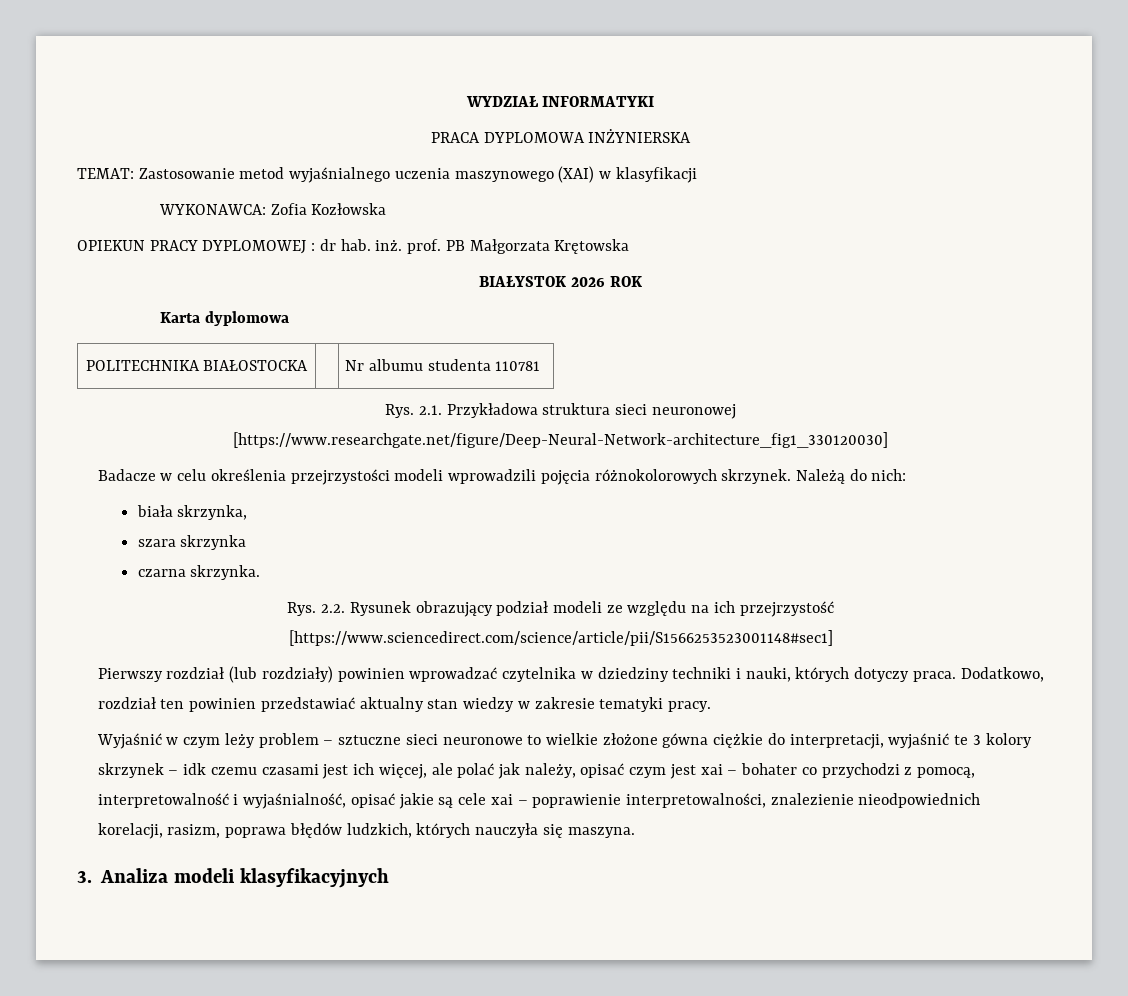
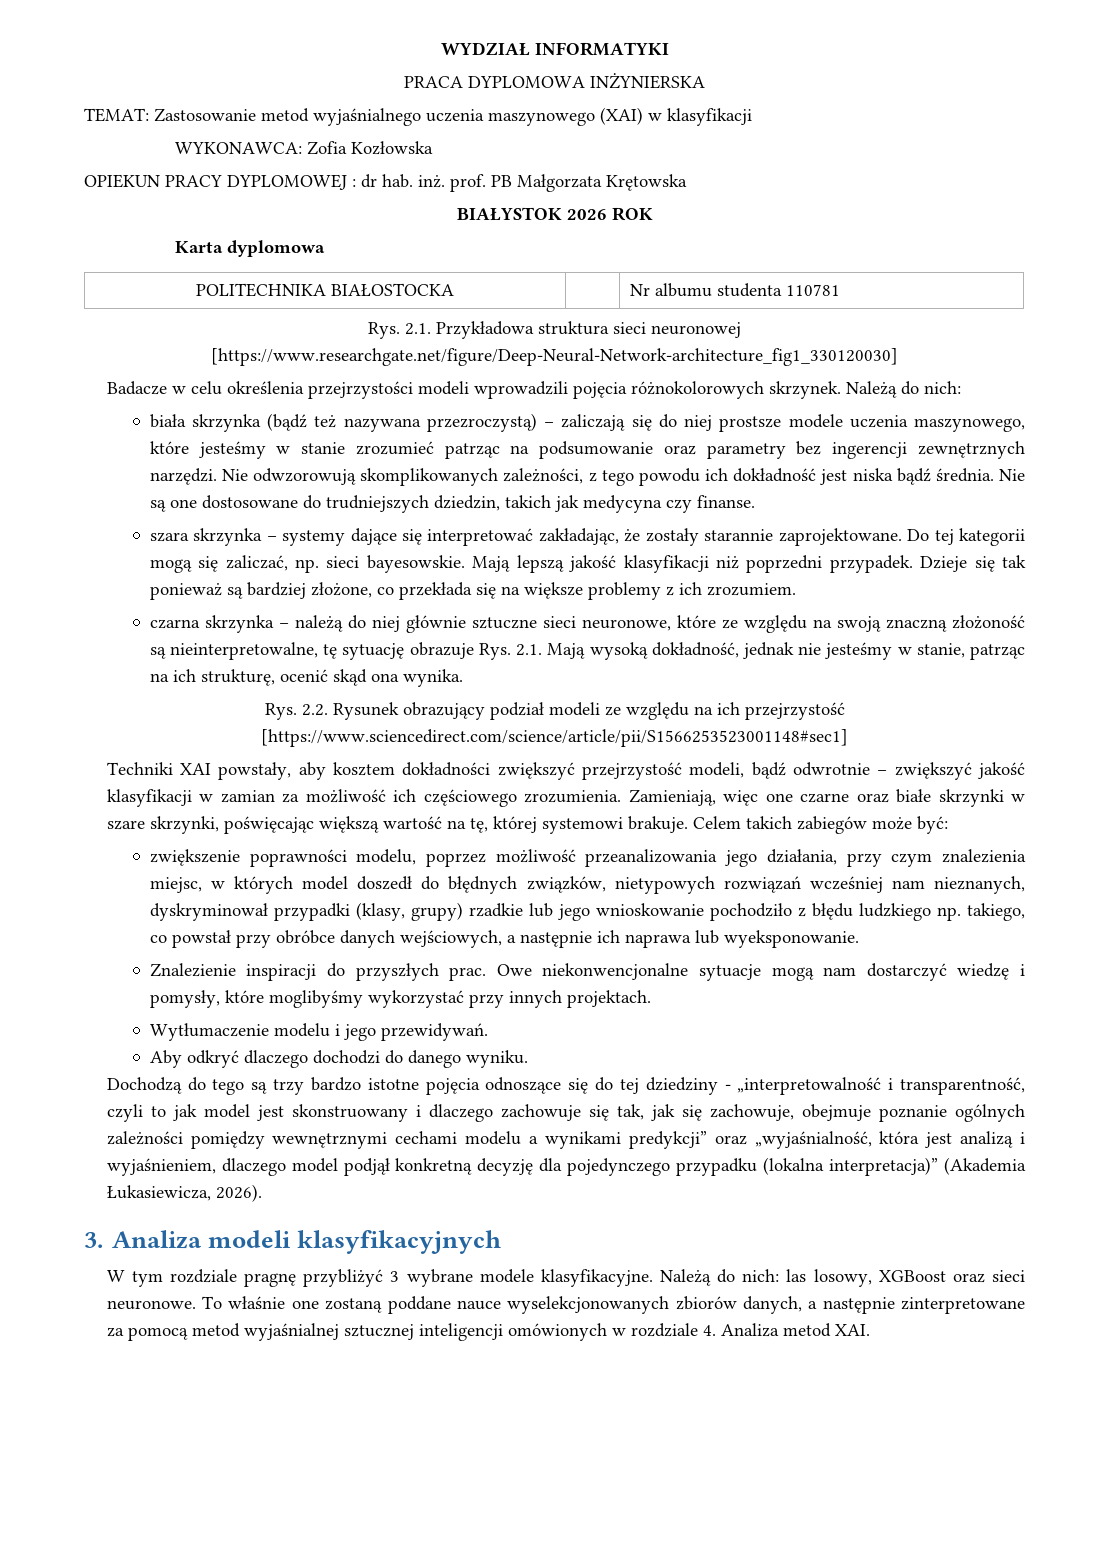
[177,505,248,520] [137,535,247,550] [137,565,261,580] skrzynka, // szara skrzynka // czarna skrzynka. -> [192,413,1025,432] [149,441,1026,459] [149,468,1025,486] [149,495,755,513] [149,528,1026,546] [149,555,1027,573] [149,582,796,600] [149,615,1025,633] [149,642,1025,660] [149,669,463,687] skrzynka (bądź też nazywana przezroczystą) – zaliczają się do niej prostsze modele uczenia maszynowego, które jesteśmy w stanie zrozumieć patrząc na podsumowanie oraz parametry bez ingerencji zewnętrznych narzędzi. Nie odwzorowują skomplikowanych zależności, z tego powodu ich dokładność jest niska bądź średnia. Nie są one dostosowane do trudniejszych dziedzin, takich jak medycyna czy finanse. // szara skrzynka – systemy dające się interpretować zakładając, że zostały starannie zaprojektowane. Do tej kategorii mogą się zaliczać, np. sieci bayesowskie. Mają lepszą jakość klasyfikacji niż poprzedni przypadek. Dzieje się tak ponieważ są bardziej złożone, co przekłada się na większe problemy z ich zrozumiem. // czarna skrzynka – należą do niej głównie sztuczne sieci neuronowe, które ze względu na swoją znaczną złożoność są nieinterpretowalne, tę sytuację obrazuje Rys. 2.1. Mają wysoką dokładność, jednak nie jesteśmy w stanie, patrząc na ich strukturę, ocenić skąd ona wynika.
[97,666,1044,683] [97,697,712,712] [96,733,1032,749] [97,763,975,779] [97,793,981,809] [97,823,635,839] [77,868,389,888] Pierwszy rozdział (lub rozdziały) powinien wprowadzać czytelnika w dziedziny techniki i nauki, których dotyczy praca. Dodatkowo, rozdział ten powinien przedstawiać aktualny stan wiedzy w zakresie tematyki pracy. // Wyjaśnić w czym leży problem – sztuczne sieci neuronowe to wielkie złożone gówna ciężkie do interpretacji, wyjaśnić te 3 kolory skrzynek – idk czemu czasami jest ich więcej, ale polać jak należy, opisać czym jest xai – bohater co przychodzi z pomocą, interpretowalność i wyjaśnialność, opisać jakie są cele xai – poprawienie interpretowalności, znalezienie nieodpowiednich korelacji, rasizm, poprawa błędów ludzkich, których nauczyła się maszyna. // 3. Analiza modeli klasyfikacyjnych -> [106,762,1026,780] [106,789,1025,807] [106,816,948,834] [149,849,1026,867] [149,876,1025,894] [149,902,1025,921] [149,930,859,948] [149,963,1025,981] [149,990,651,1008] [149,1023,488,1041] [149,1050,528,1068] [106,1077,1025,1095] [106,1104,1025,1122] [106,1131,1026,1149] [106,1157,1026,1176] [106,1184,262,1202] [84,1230,502,1254] [106,1269,1025,1287] [106,1296,1025,1314] [106,1323,870,1341] Techniki XAI powstały, aby kosztem dokładności zwiększyć przejrzystość modeli, bądź odwrotnie – zwiększyć jakość klasyfikacji w zamian za możliwość ich częściowego zrozumienia. Zamieniają, więc one czarne oraz białe skrzynki w szare skrzynki, poświęcając większą wartość na tę, której systemowi brakuje. Celem takich zabiegów może być: // zwiększenie poprawności modelu, poprzez możliwość przeanalizowania jego działania, przy czym znalezienia miejsc, w których model doszedł do błędnych związków, nietypowych rozwiązań wcześniej nam nieznanych, dyskryminował przypadki (klasy, grupy) rzadkie lub jego wnioskowanie pochodziło z błędu ludzkiego np. takiego, co powstał przy obróbce danych wejściowych, a następnie ich naprawa lub wyeksponowanie. // Znalezienie inspiracji do przyszłych prac. Owe niekonwencjonalne sytuacje mogą nam dostarczyć wiedzę i pomysły, które moglibyśmy wykorzystać przy innych projektach. // Wytłumaczenie modelu i jego przewidywań. // Aby odkryć dlaczego dochodzi do danego wyniku. // Dochodzą do tego są trzy bardzo istotne pojęcia odnoszące się do tej dziedziny - „interpretowalność i transparentność, czyli to jak model jest skonstruowany i dlaczego zachowuje się tak, jak się zachowuje, obejmuje poznanie ogólnych zależności pomiędzy wewnętrznymi cechami modelu a wynikami predykcji” oraz „wyjaśnialność, która jest analizą i wyjaśnieniem, dlaczego model podjął konkretną decyzję dla pojedynczego przypadku (lokalna interpretacja)” (Akademia Łukasiewicza, 2026). // 3. Analiza modeli klasyfikacyjnych // W tym rozdziale pragnę przybliżyć 3 wybrane modele klasyfikacyjne. Należą do nich: las losowy, XGBoost oraz sieci neuronowe. To właśnie one zostaną poddane nauce wyselekcjonowanych zbiorów danych, a następnie zinterpretowane za pomocą metod wyjaśnialnej sztucznej inteligencji omówionych w rozdziale 4. Analiza metod XAI.

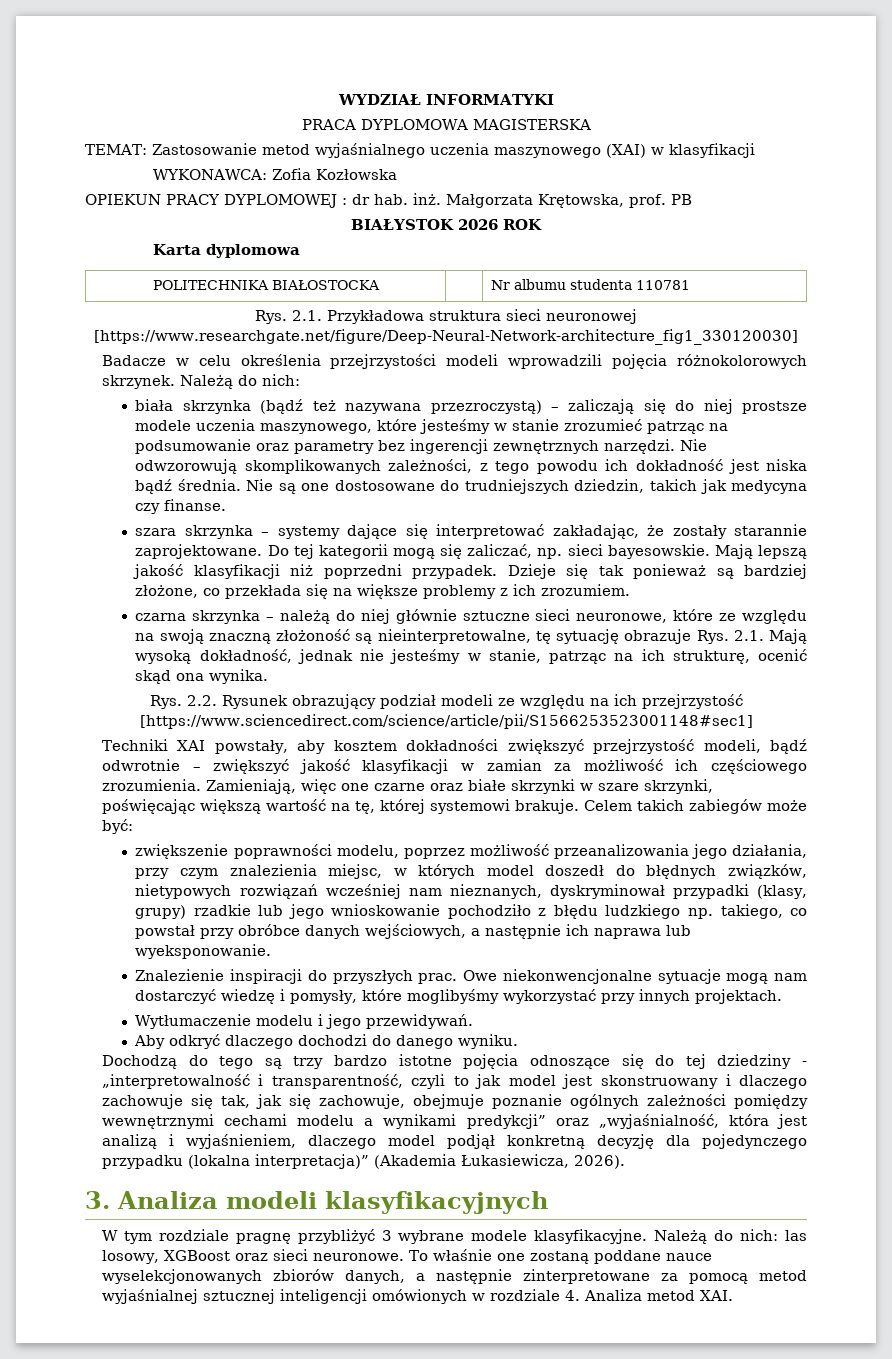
[590,73,705,89] INŻYNIERSKA -> [472,119,591,130] MAGISTERSKA
(445, 181) none -> [446,194,624,208] Małgorzata Krętowska,
[517,174,687,192] Małgorzata Krętowska -> (692, 199) none

